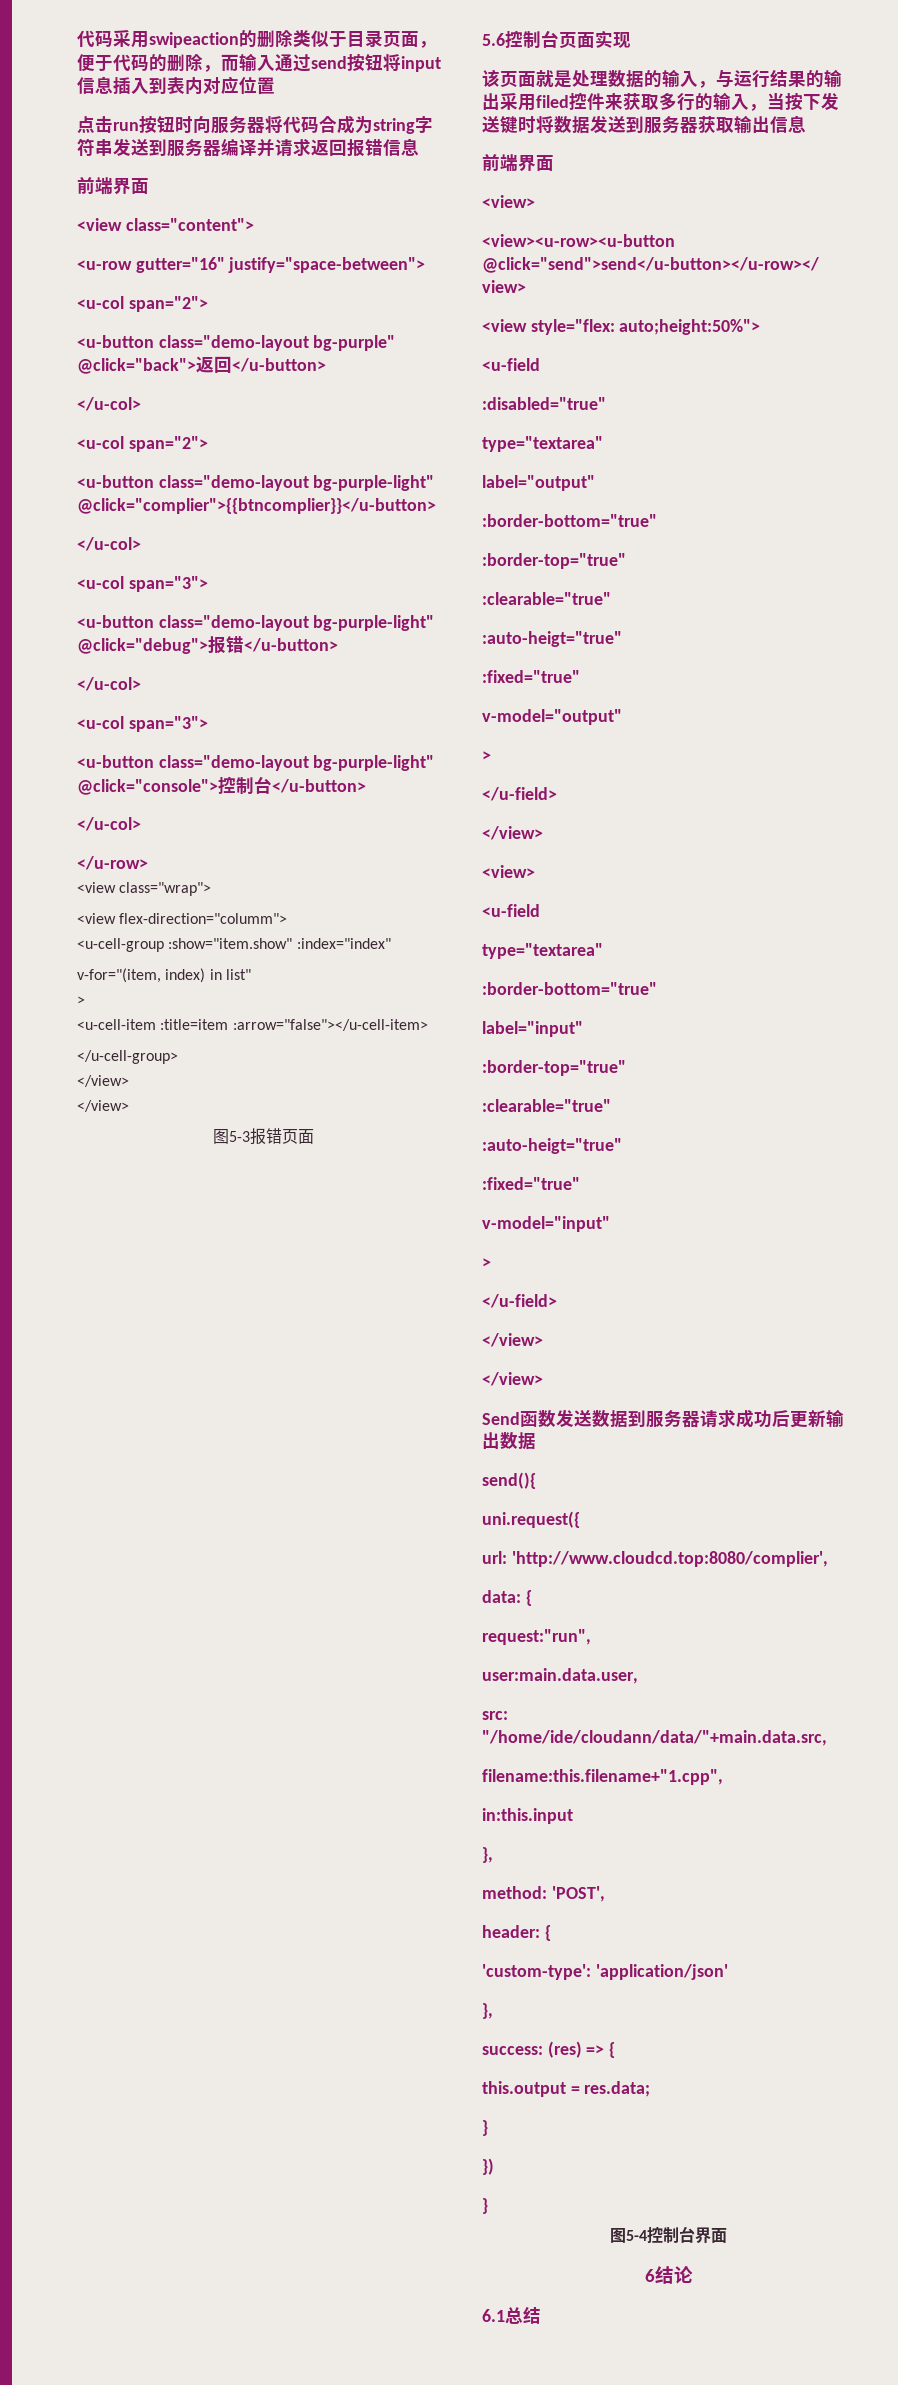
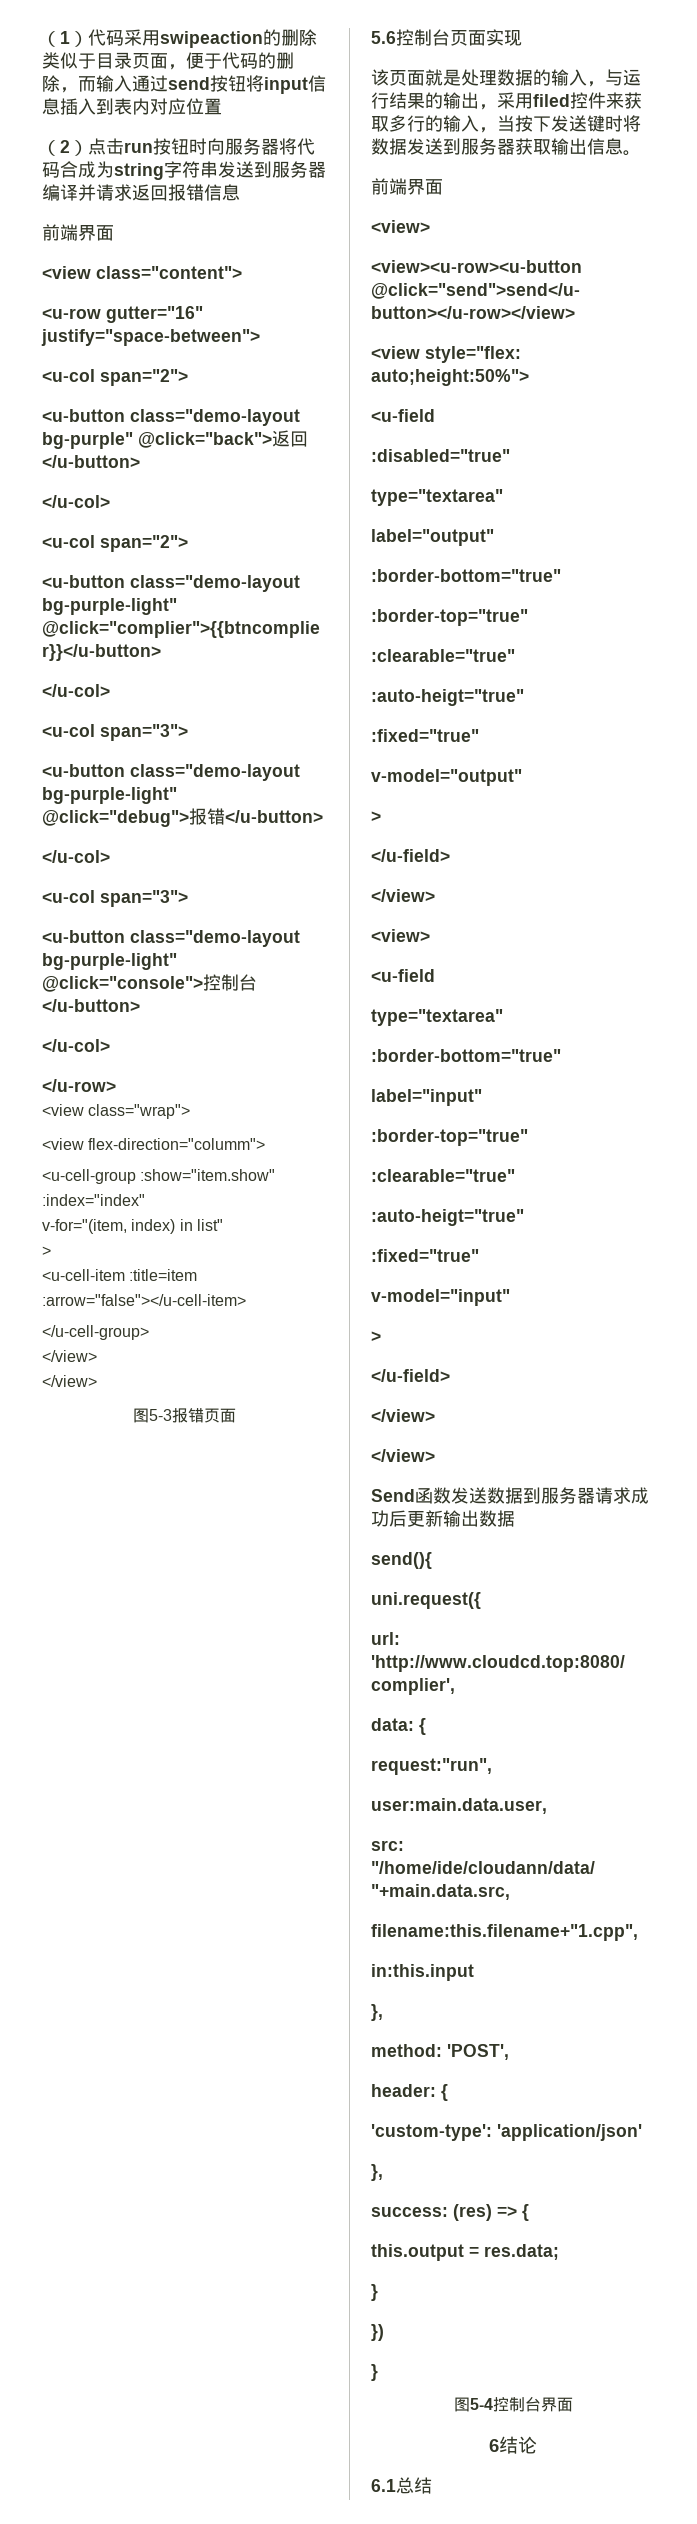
(77, 39) none -> [42,31,88,47] （1）
(275, 86) none -> [42,140,88,156] （2）
(500, 101) none -> [479,104,497,110] ，
(806, 124) none -> [623,150,641,156] 。

